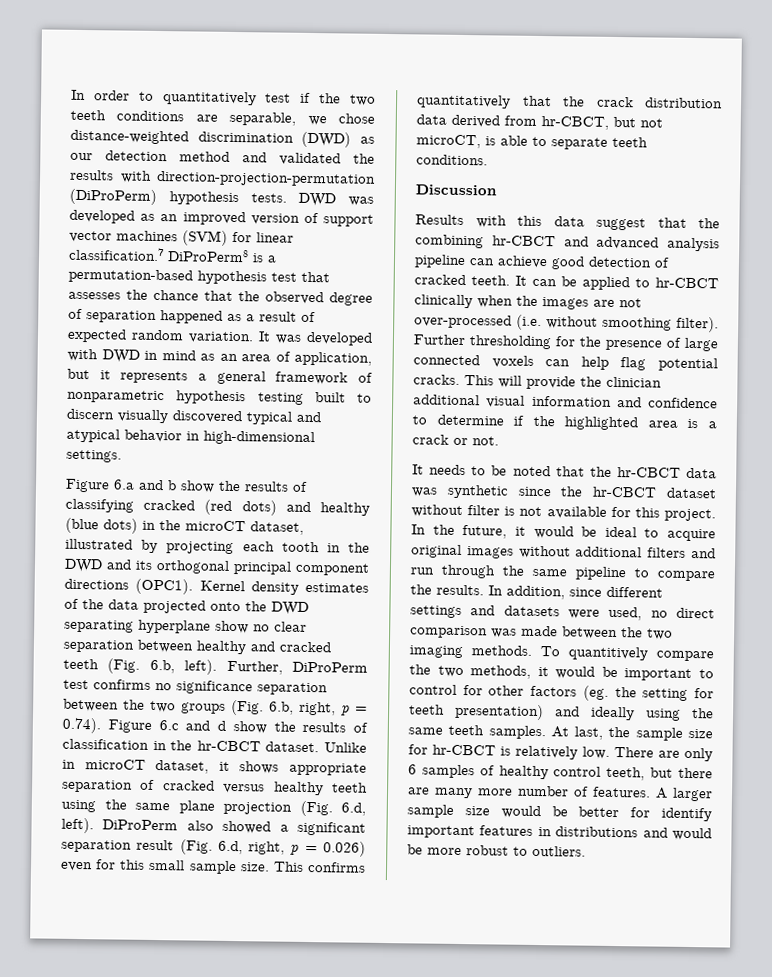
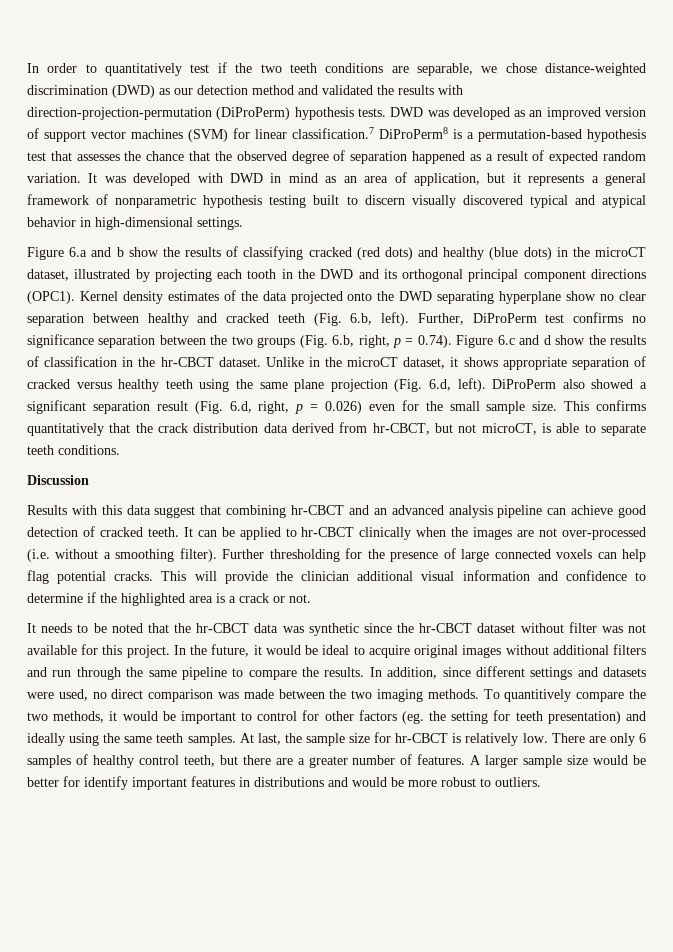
(76, 764) none -> [325,357,343,367] the
[119,859,146,870] this -> [425,401,443,411] the
[698,218,720,229] the -> (222, 510) none
(589, 241) none -> [373,508,387,515] an
(598, 322) none -> [103,552,111,559] a
[504,506,516,516] is -> [601,626,623,633] was
[434,787,513,799] many more -> [297,756,348,768] a greater

